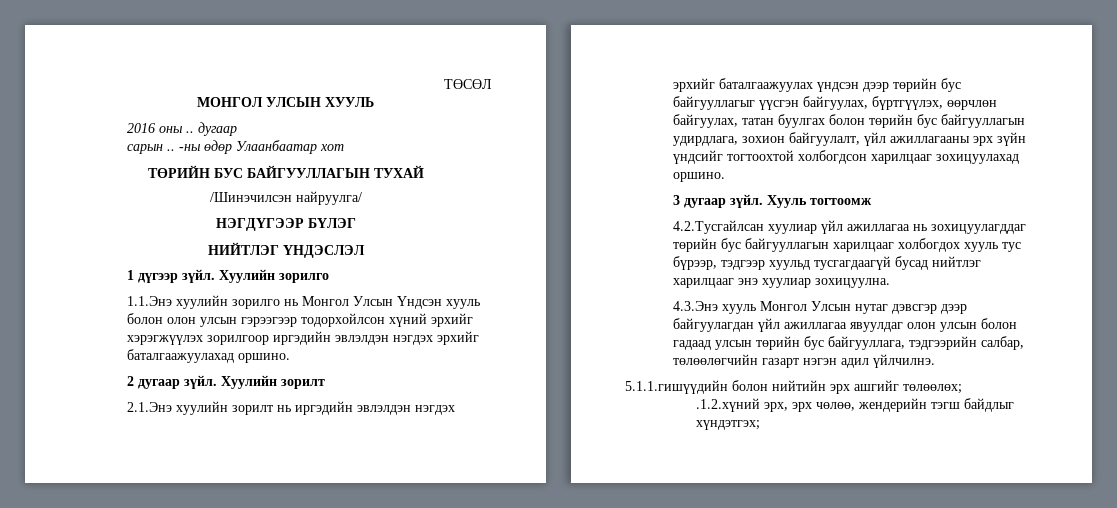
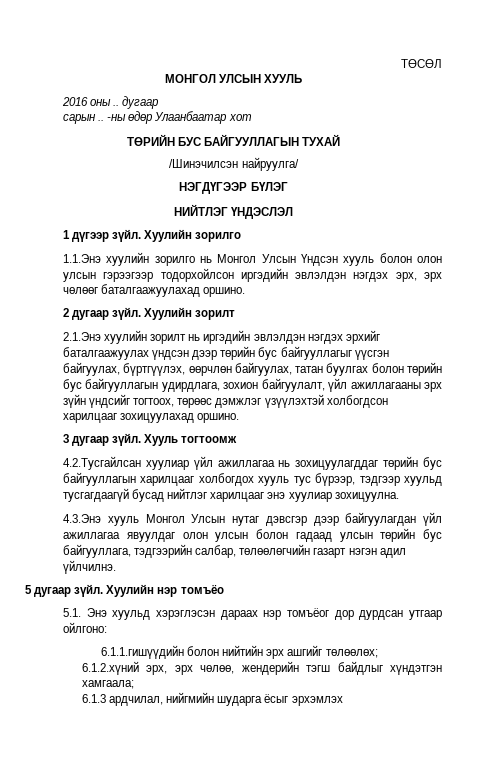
[388,313,473,327] [126,331,479,345] хүний эрхийг хэрэгжүүлэх зорилгоор иргэдийн эвлэлдэн нэгдэх эрхийг -> [240,268,443,282] [63,287,99,294] иргэдийн эвлэлдэн нэгдэх эрх, эрх чөлөөг
[726,150,794,161] тогтоохтой -> [133,394,324,408] тогтоох, төрөөс дэмжлэг үзүүлэхтэй
[625,380,728,394] 5.1.1.гишүүдийн -> [25,584,224,597] [63,608,442,620] [63,622,108,633] [101,645,185,659] 5 дугаар зүйл. Хуулийн нэр томъёо // 5.1. Энэ хуульд хэрэглэсэн дараах нэр томъёог дор дурдсан утгаар ойлгоно: // 6.1.1.гишүүдийн
[696,398,761,412] .1.2.хүний -> [82,661,140,675] 6.1.2.хүний
[696,420,761,430] хүндэтгэх; -> [389,665,442,675] [82,680,135,689] [82,692,343,706] хүндэтгэн хамгаала; // 6.1.3 ардчилал, нийгмийн шударга ёсыг эрхэмлэх

